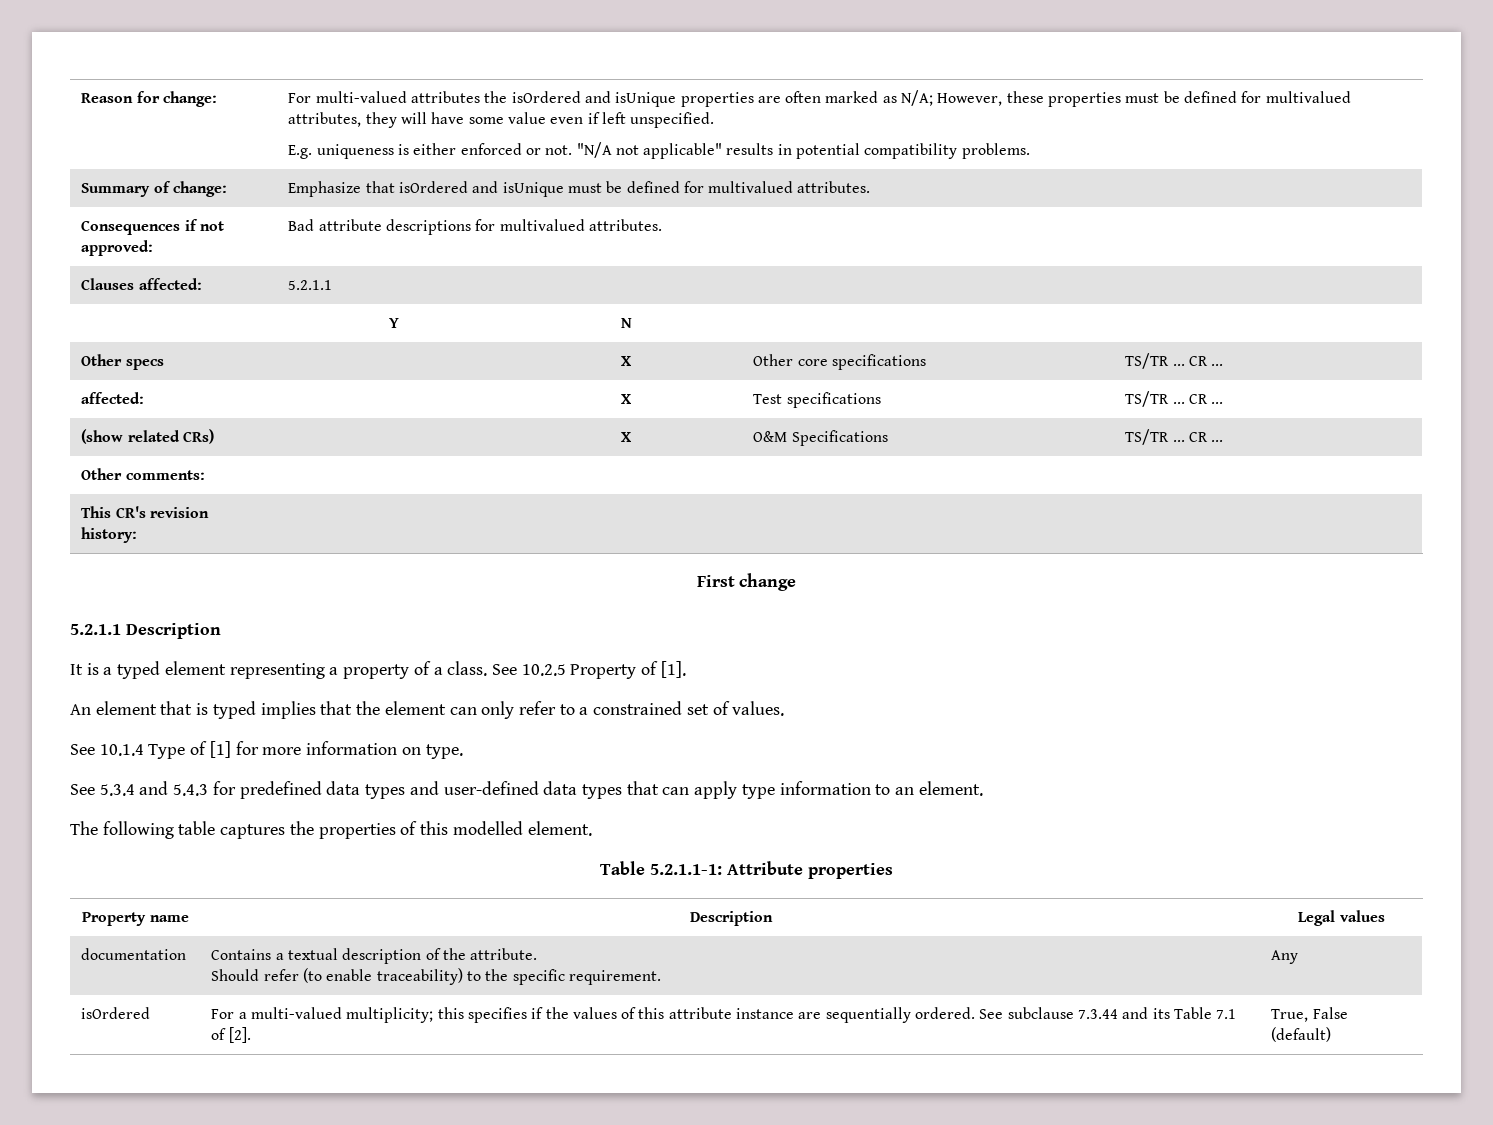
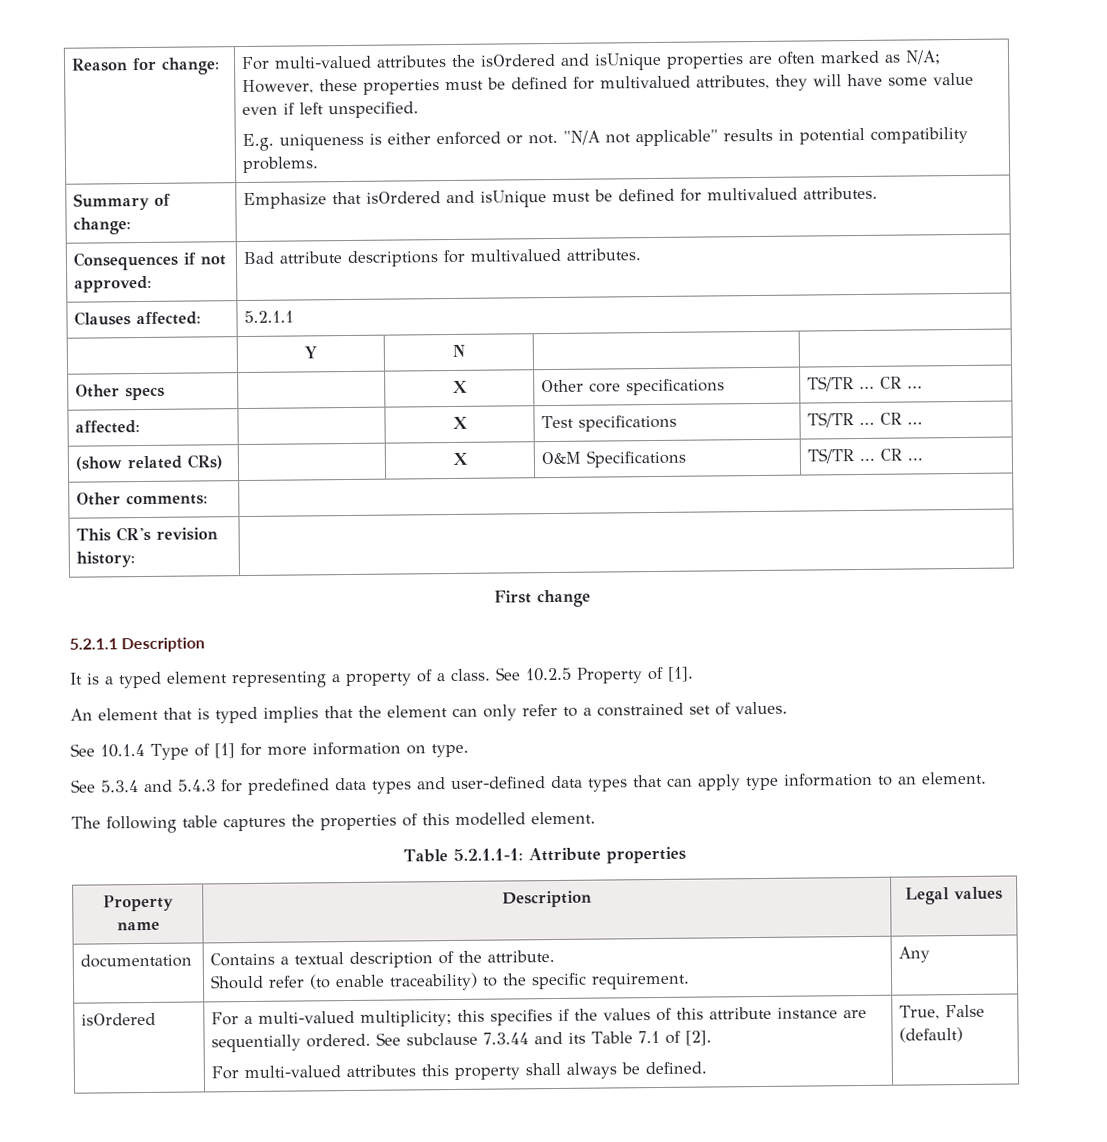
(251, 1035) none -> [210,1061,707,1080] // For multi-valued attributes this property shall always be defined.

